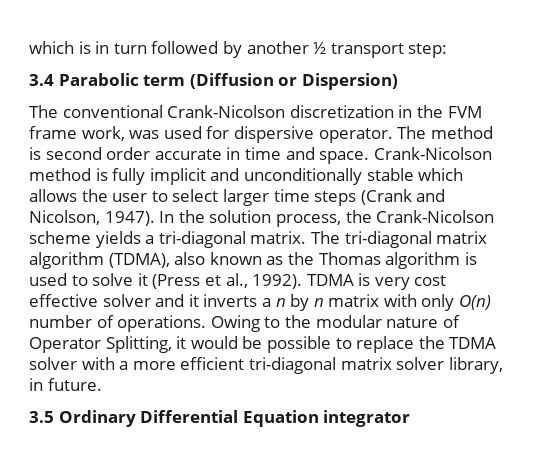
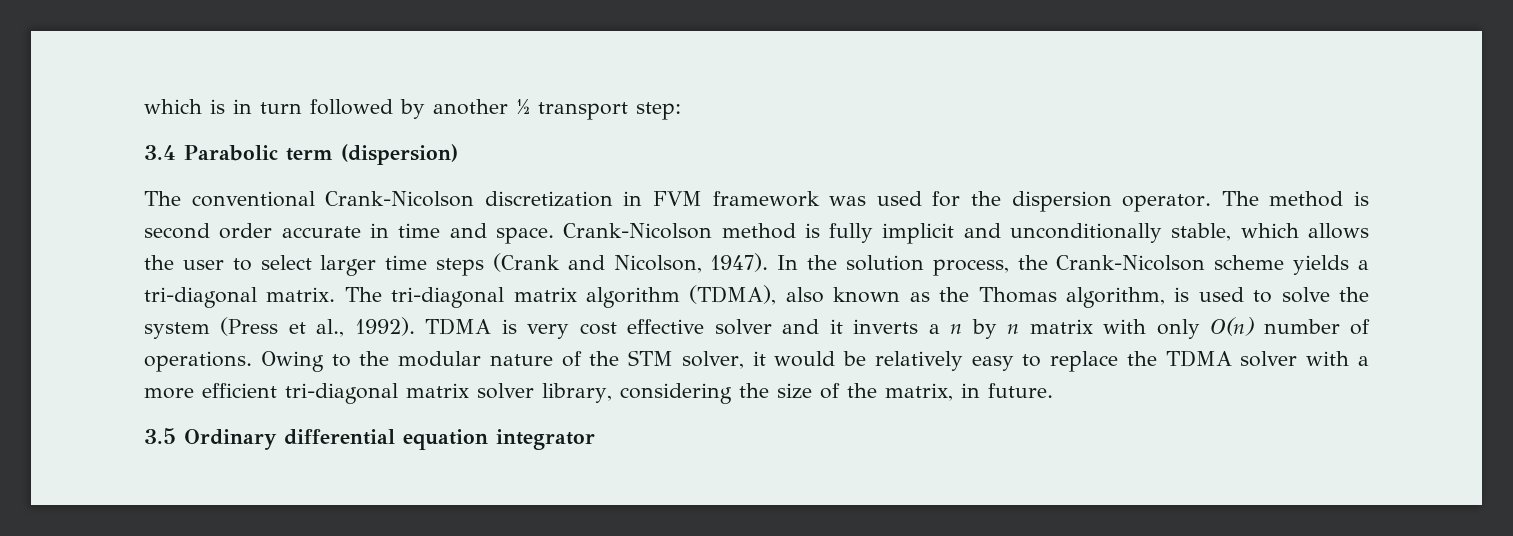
[189,73,398,90] (Diffusion or Dispersion) -> [340,144,458,165] (dispersion)
[416,105,482,118] [29,126,125,141] the FVM frame work, -> [653,191,820,207] FVM framework
[233,126,314,143] dispersive -> [971,191,1112,212] the dispersion
[366,168,414,181] stable -> [1171,223,1232,241] stable,
[385,252,461,269] algorithm -> [1065,287,1165,308] algorithm,
[137,273,148,286] it -> [1339,287,1370,302] [144,322,210,339] the system
[29,336,172,353] Operator Splitting, -> [589,350,744,369] the STM solver,
[266,336,331,353] possible -> [874,351,1014,371] relatively easy
(503, 365) none -> [619,383,953,404] considering the size of the matrix,
[140,410,319,427] Differential Equation -> [284,429,488,450] differential equation

